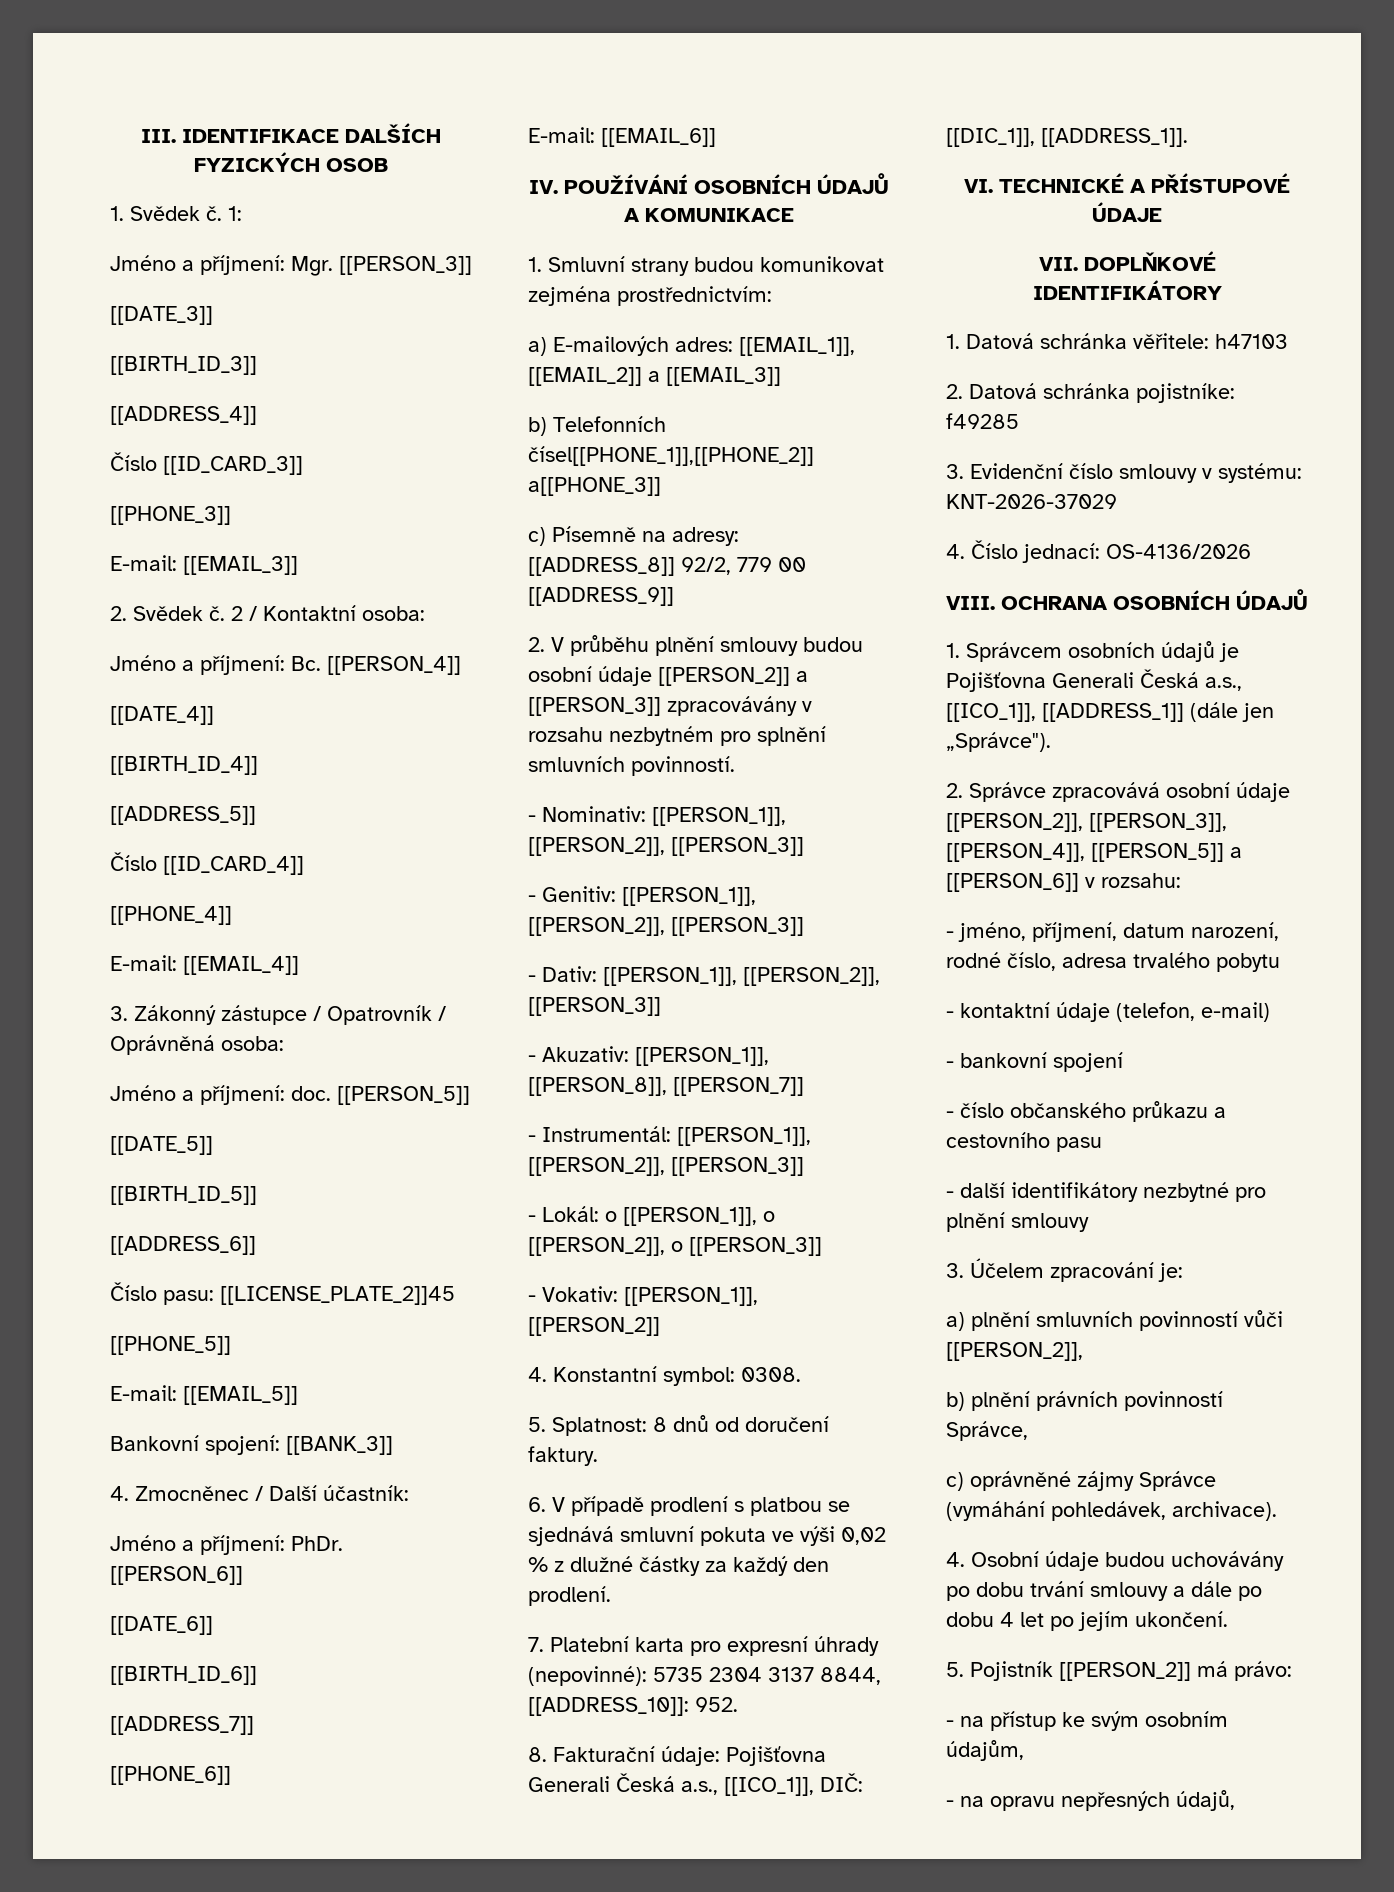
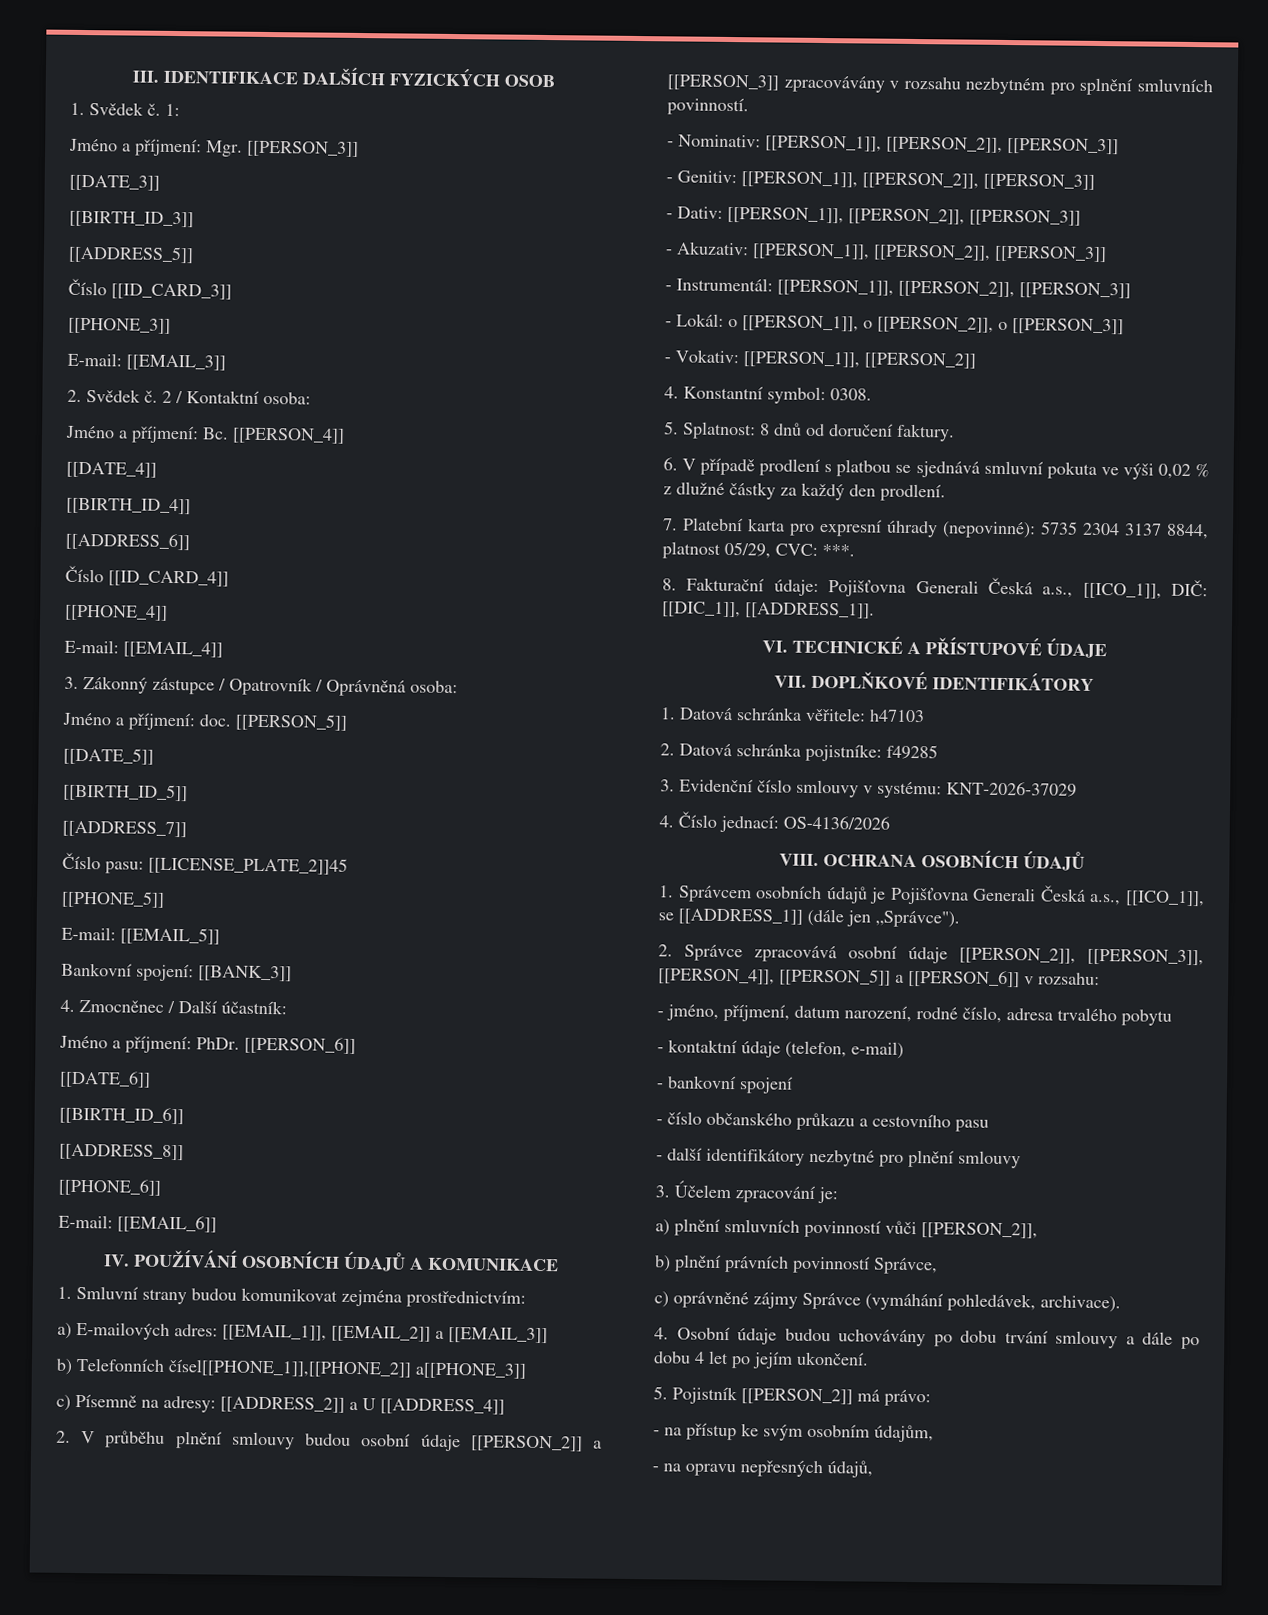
[110,406,257,425] [[ADDRESS_4]] -> [68,245,194,264] [[ADDRESS_5]]
[110,806,256,825] [[ADDRESS_5]] -> [65,532,190,551] [[ADDRESS_6]]
[110,1236,256,1255] [[ADDRESS_6]] -> [62,820,187,838] [[ADDRESS_7]]
[110,1716,254,1735] [[ADDRESS_7]] -> [59,1143,184,1161] [[ADDRESS_8]]
[528,557,806,576] [528,587,674,606] [[ADDRESS_8]] 92/2, 779 00 [[ADDRESS_9]] -> [220,1396,505,1415] [[ADDRESS_2]] a U [[ADDRESS_4]]
[528,1077,804,1096] [[PERSON_8]], [[PERSON_7]] -> [873,244,1107,263] [[PERSON_2]], [[PERSON_3]]
[528,1697,738,1716] [[ADDRESS_10]]: 952. -> [662,541,855,559] platnost 05/29, CVC: ***.
(1036, 712) none -> [658,912,674,921] se

